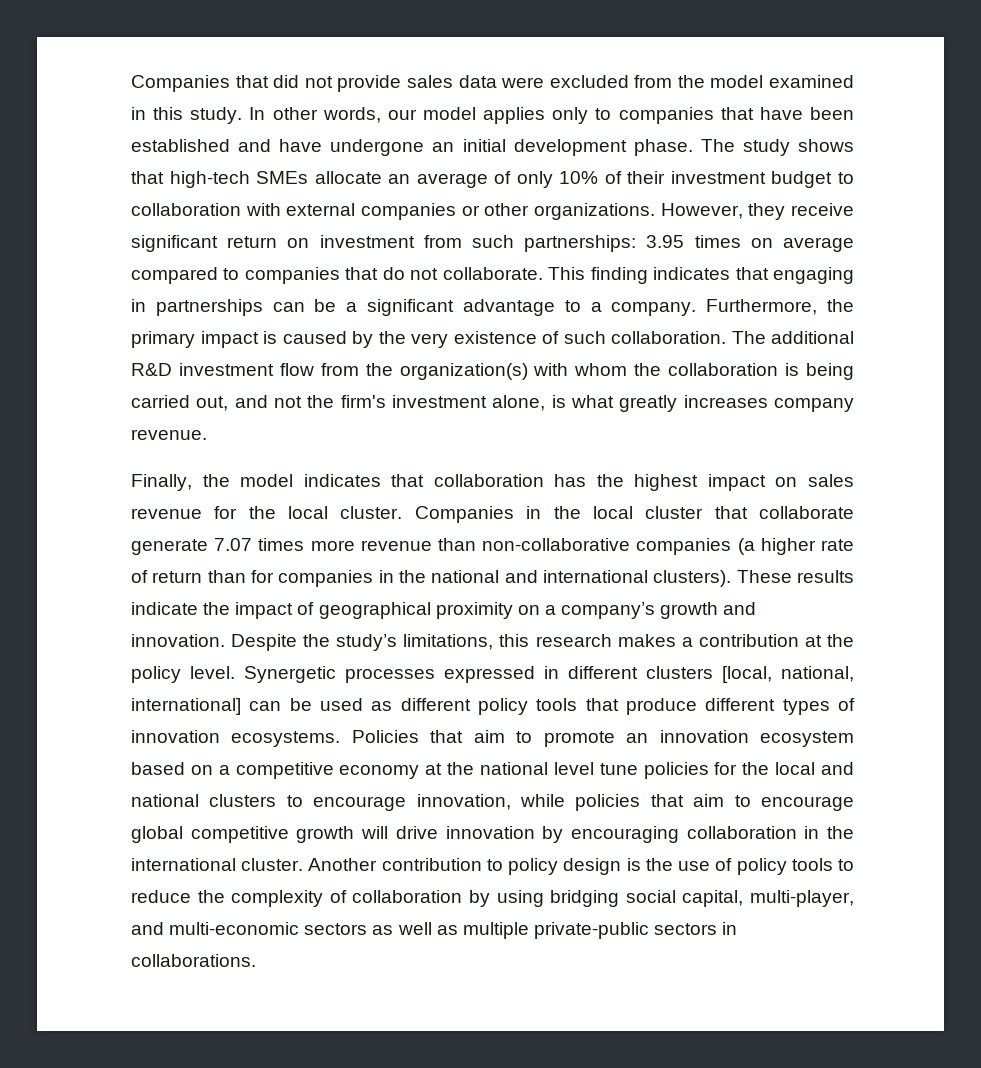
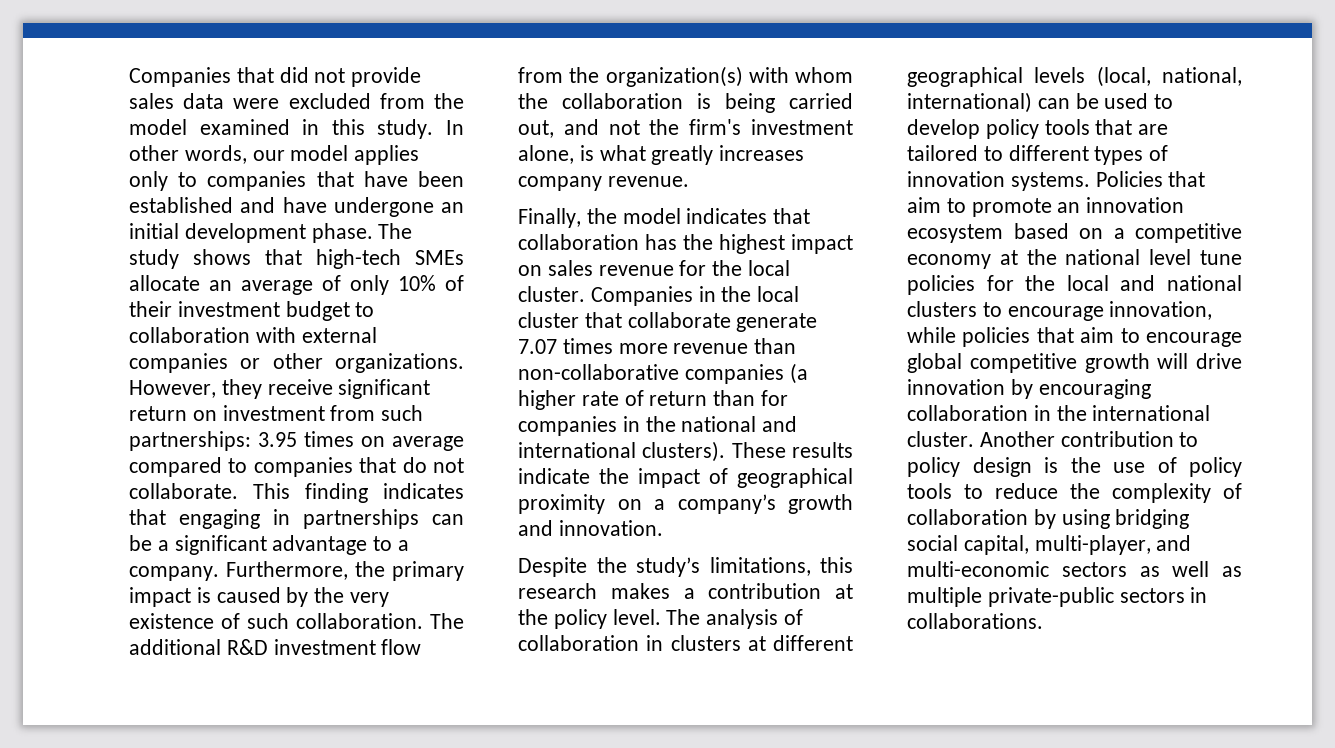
(225, 640) none -> (663, 528) //
[244,666,854,683] [131,698,241,715] Synergetic processes expressed in different clusters [local, national, international] -> [666,609,804,629] [518,635,853,651] [907,66,1242,87] [907,92,1032,113] The analysis of collaboration in clusters at different geographical levels (local, national, international)
[371,698,471,711] as different -> [1154,94,1174,109] [907,119,980,139] to develop
[625,698,697,715] produce -> [1138,124,1169,135] [907,145,1003,161] are tailored to
[231,731,341,747] ecosystems. -> [1010,172,1090,191] systems.

